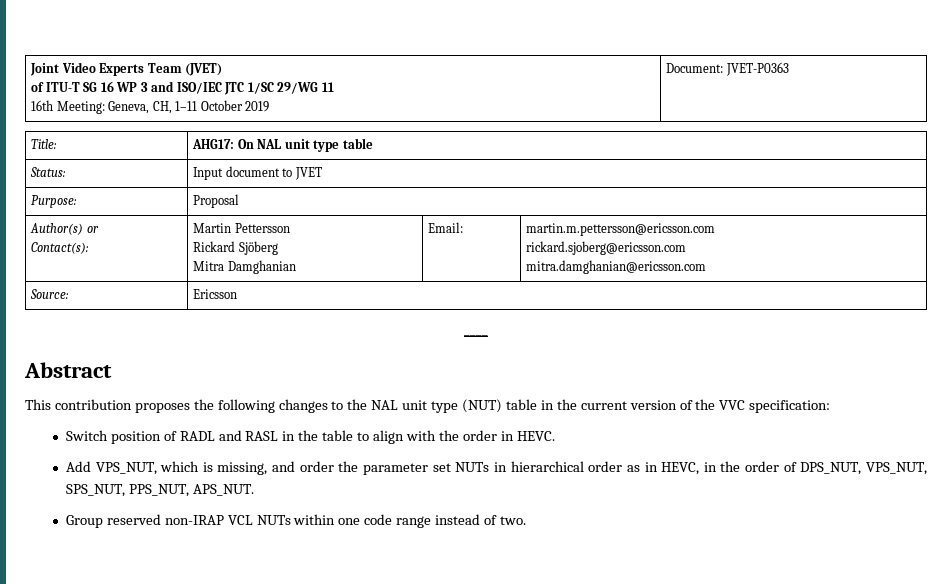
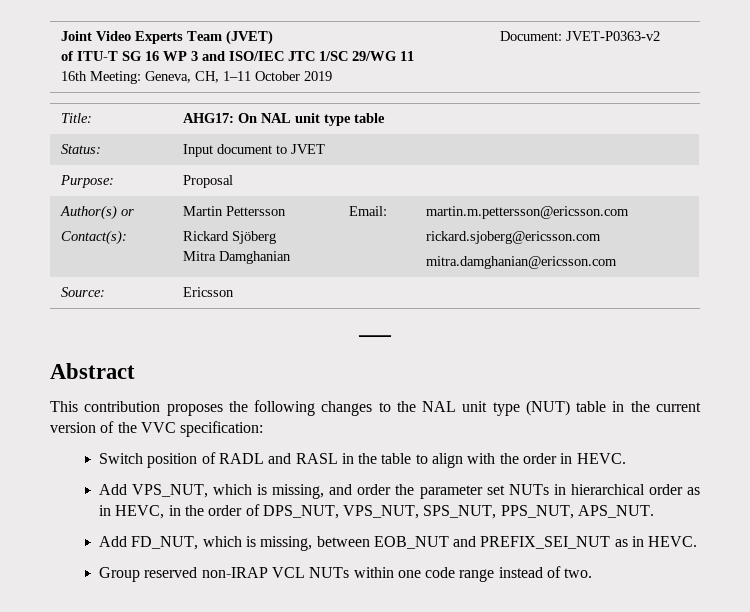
[725,62,789,76] JVET-P0363 -> [566,31,661,41] JVET-P0363-v2
(254, 490) none -> [98,536,698,551] // Add FD_NUT, which is missing, between EOB_NUT and PREFIX_SEI_NUT as in HEVC.

